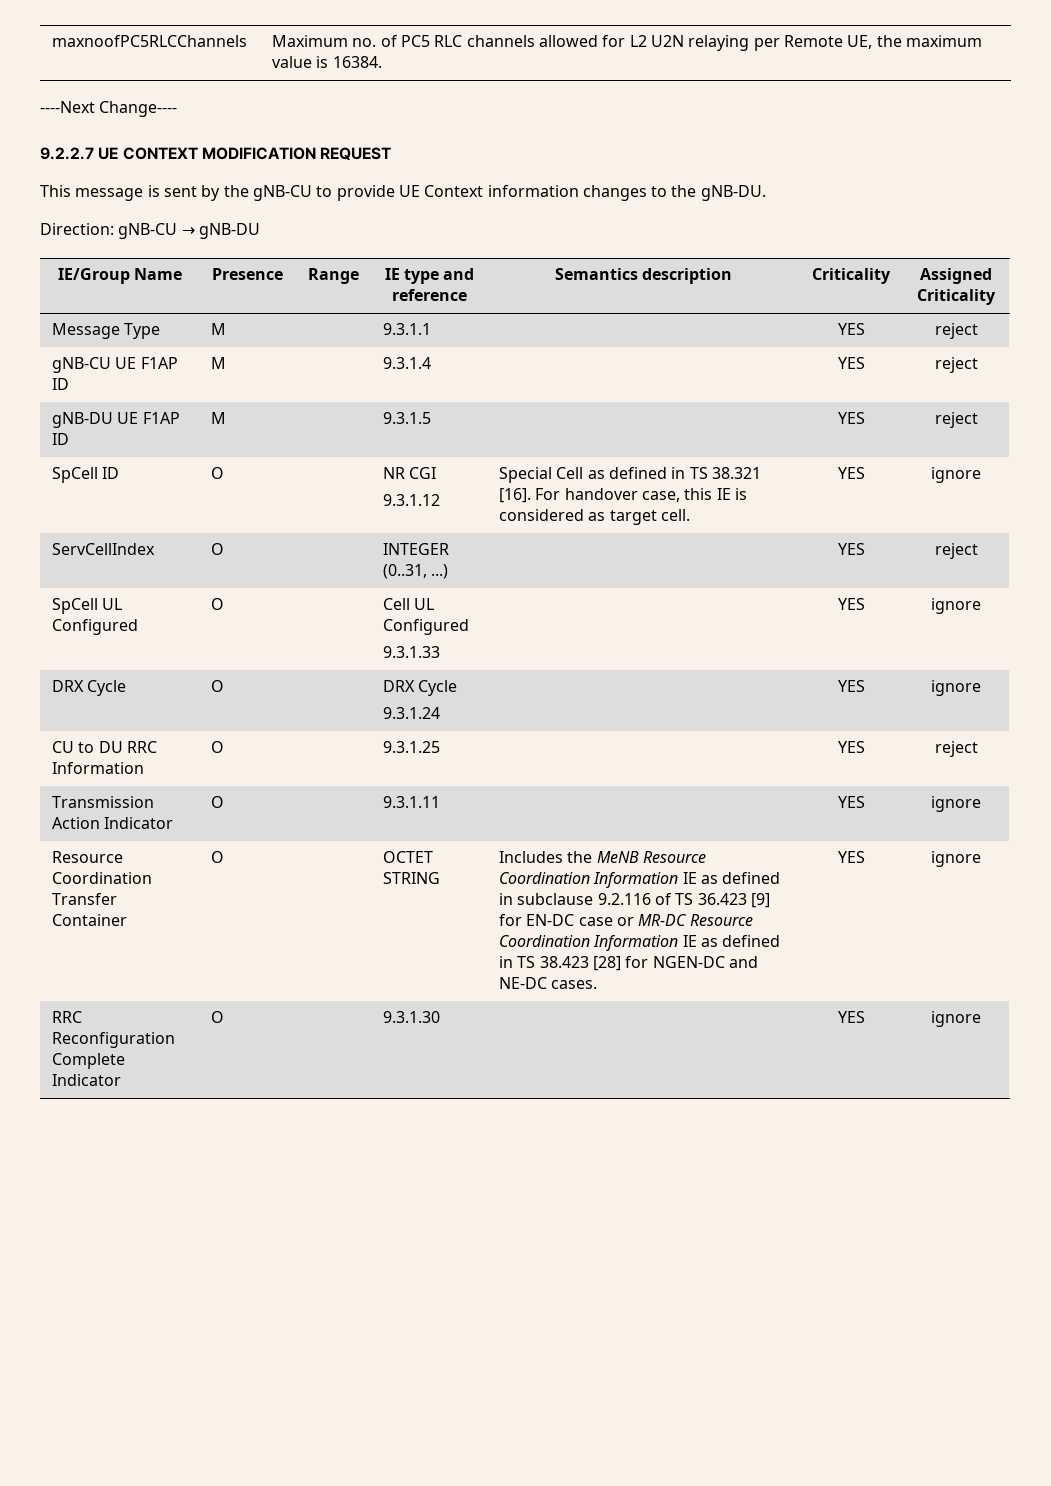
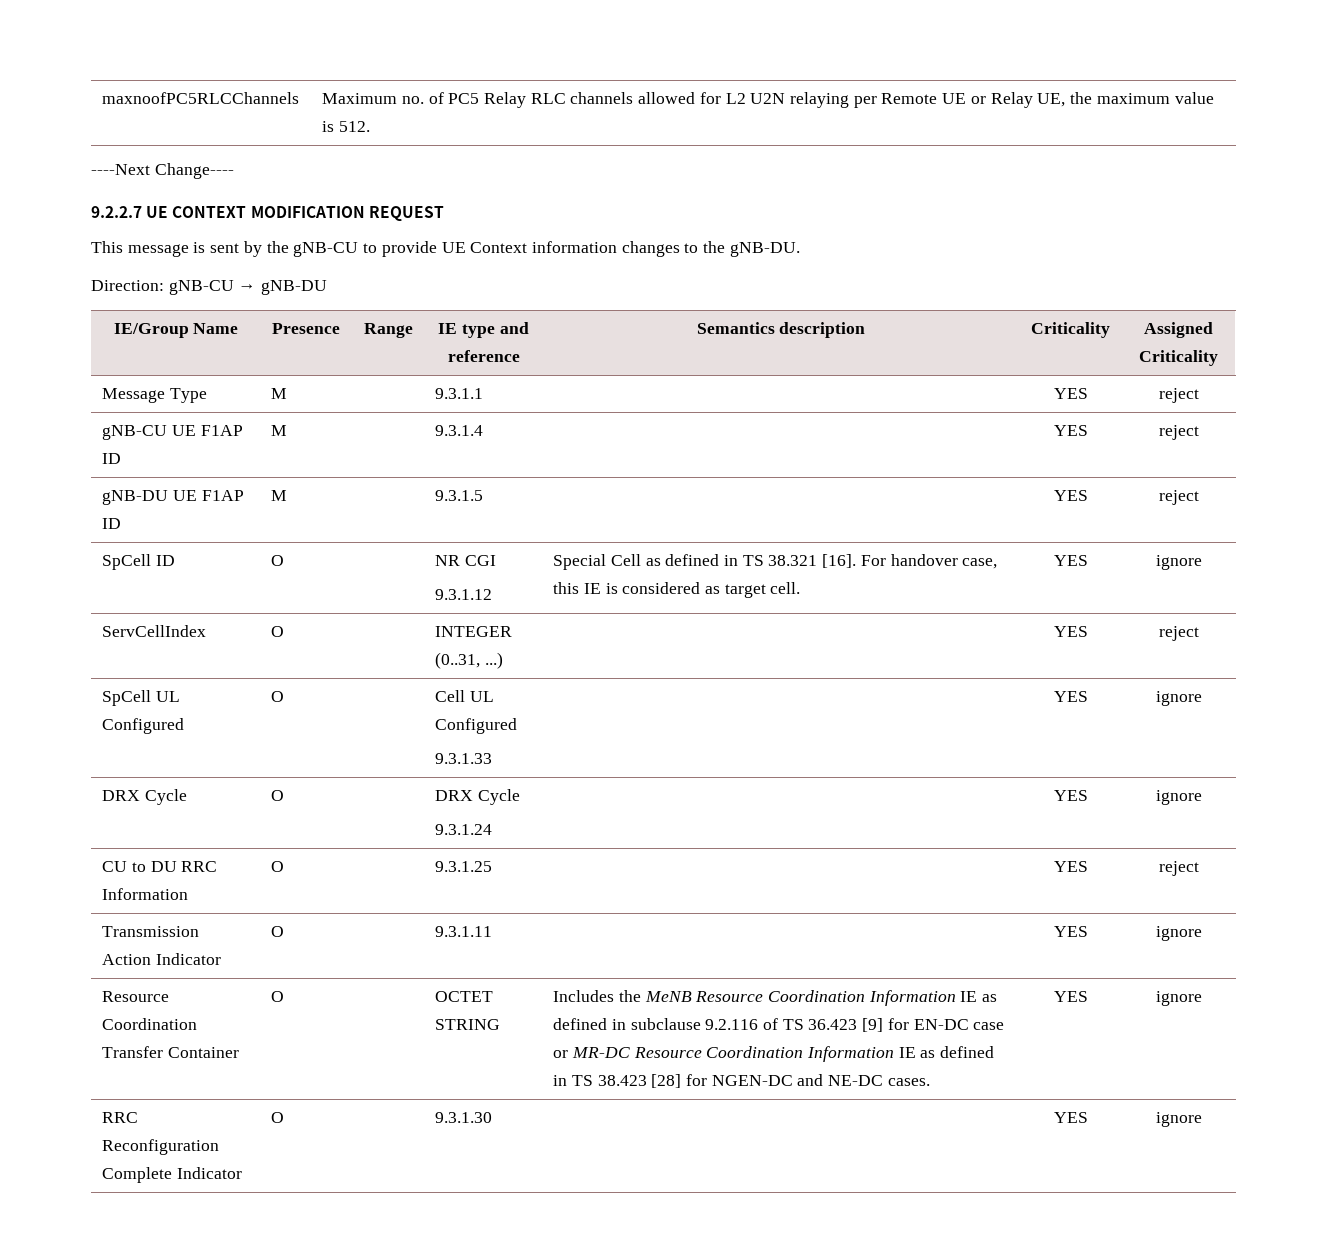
(431, 41) none -> [483,92,526,108] Relay
(843, 41) none -> [942,92,1033,108] UE or Relay
[332,56,382,68] 16384. -> [338,121,370,132] 512.

